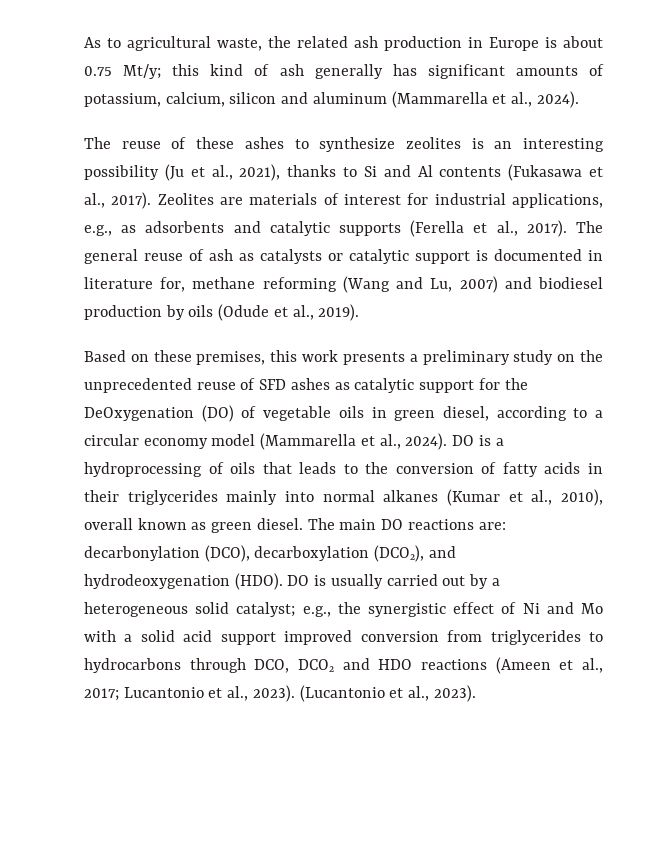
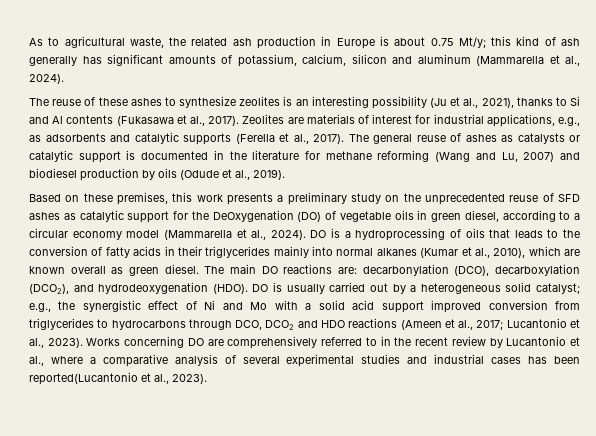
[209,249,233,261] ash -> [465,134,497,142] ashes
[84,277,186,292] literature for, -> [229,150,321,160] the literature for
[84,518,187,530] overall known -> [528,246,580,256] [29,266,106,274] which are known overall
[299,685,385,702] (Lucantonio -> [86,336,581,349] [29,354,580,367] [29,372,138,385] Works concerning DO are comprehensively referred to in the recent review by Lucantonio et al., where a comparative analysis of several experimental studies and industrial cases has been reported(Lucantonio

